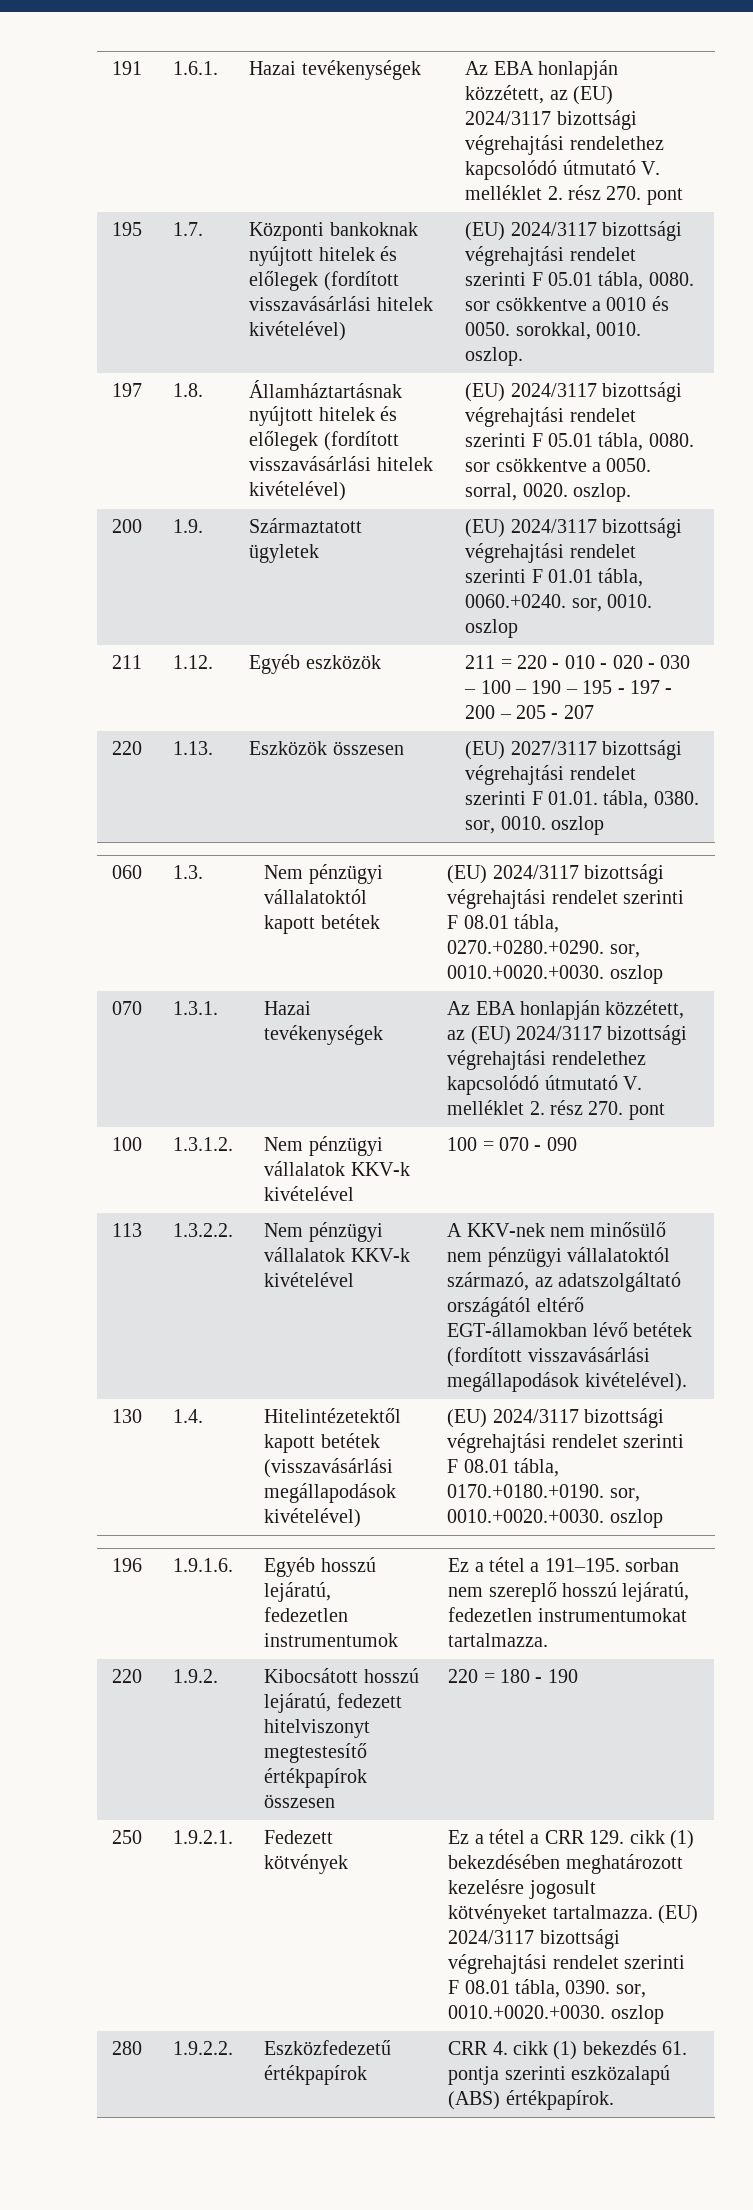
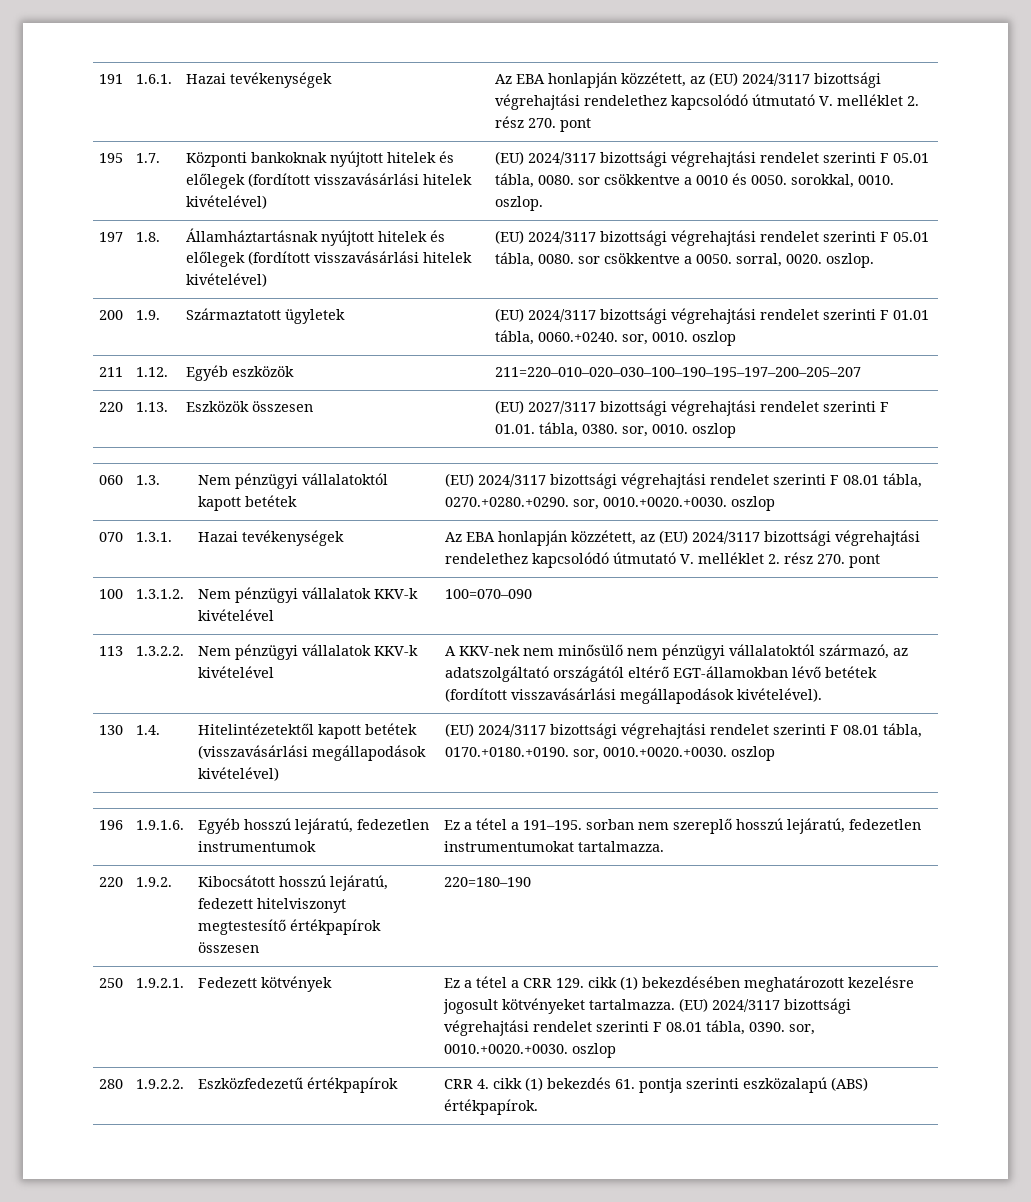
[465,655,691,669] [464,680,673,694] [465,705,594,719] 211 = 220 - 010 - 020 - 030 – 100 – 190 – 195 - 197 - 200 – 205 - 207 -> [495,367,862,377] 211=220–010–020–030–100–190–195–197–200–205–207
[447,1137,577,1151] 100 = 070 - 090 -> [445,589,533,599] 100=070–090
[448,1669,578,1683] 220 = 180 - 190 -> [444,877,532,887] 220=180–190

